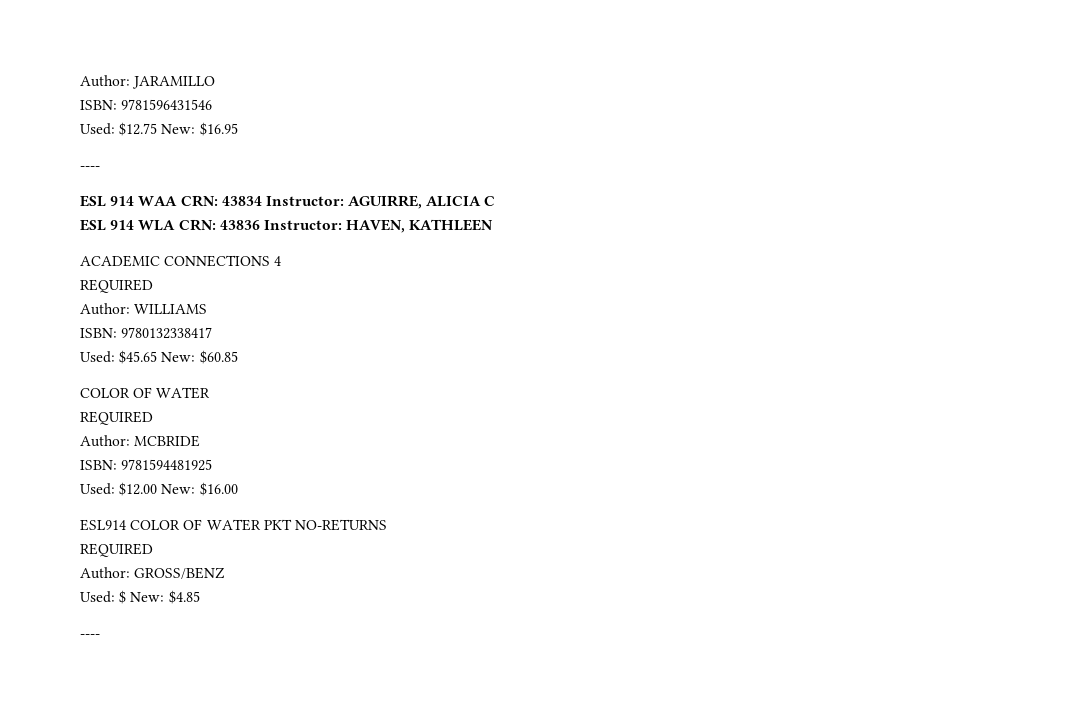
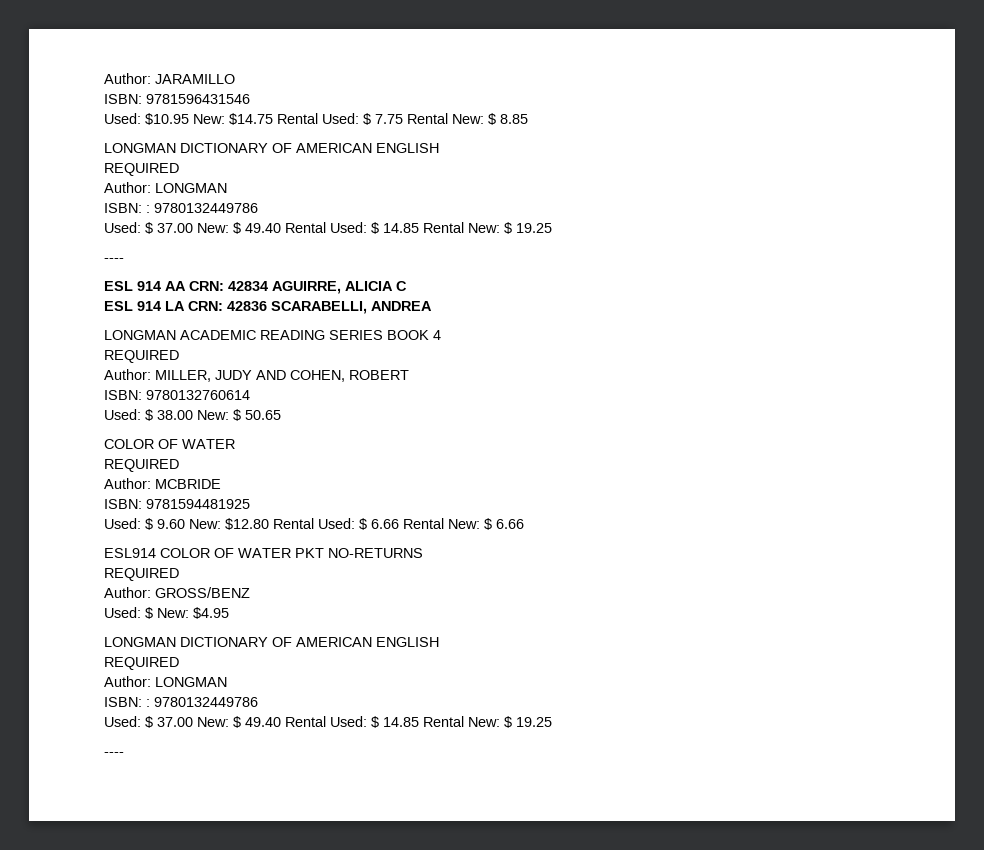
[119,122,238,136] $12.75 New: $16.95 -> [145,113,528,125] [104,143,439,153] [104,163,179,176] [104,182,227,193] [104,203,258,213] [104,222,552,234] $10.95 New: $14.75 Rental Used: $ 7.75 Rental New: $ 8.85 // LONGMAN DICTIONARY OF AMERICAN ENGLISH // REQUIRED // Author: LONGMAN // ISBN: : 9780132449786 // Used: $ 37.00 New: $ 49.40 Rental Used: $ 14.85 Rental New: $ 19.25
[138,195,344,207] WAA CRN: 43834 Instructor: -> [165,281,268,291] AA CRN: 42834
[138,219,494,233] [80,255,282,267] [80,279,153,293] [80,303,208,315] [80,327,213,339] [80,350,238,364] WLA CRN: 43836 Instructor: HAVEN, KATHLEEN // ACADEMIC CONNECTIONS 4 // REQUIRED // Author: WILLIAMS // ISBN: 9780132338417 // Used: $45.65 New: $60.85 -> [165,301,432,314] [104,330,441,340] [104,350,179,363] [104,369,409,382] [104,390,250,400] [104,409,281,421] LA CRN: 42836 SCARABELLI, ANDREA // LONGMAN ACADEMIC READING SERIES BOOK 4 // REQUIRED // Author: MILLER, JUDY AND COHEN, ROBERT // ISBN: 9780132760614 // Used: $ 38.00 New: $ 50.65
[119,482,238,496] $12.00 New: $16.00 -> [145,518,524,530] $ 9.60 New: $12.80 Rental Used: $ 6.66 Rental New: $ 6.66
[168,590,200,604] $4.85 -> [193,607,229,619] [104,637,439,647] [104,657,179,670] [104,676,227,687] [104,697,258,707] [104,716,552,728] $4.95 // LONGMAN DICTIONARY OF AMERICAN ENGLISH // REQUIRED // Author: LONGMAN // ISBN: : 9780132449786 // Used: $ 37.00 New: $ 49.40 Rental Used: $ 14.85 Rental New: $ 19.25

